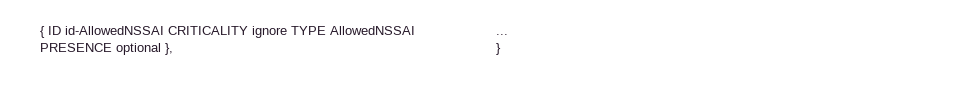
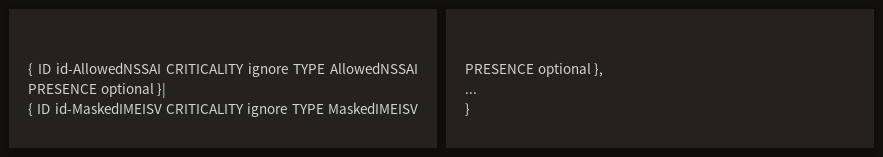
(161, 49) none -> [157,82,167,98] [28,102,418,117] [465,63,591,77] }| // { ID id-MaskedIMEISV CRITICALITY ignore TYPE MaskedIMEISV PRESENCE optional

